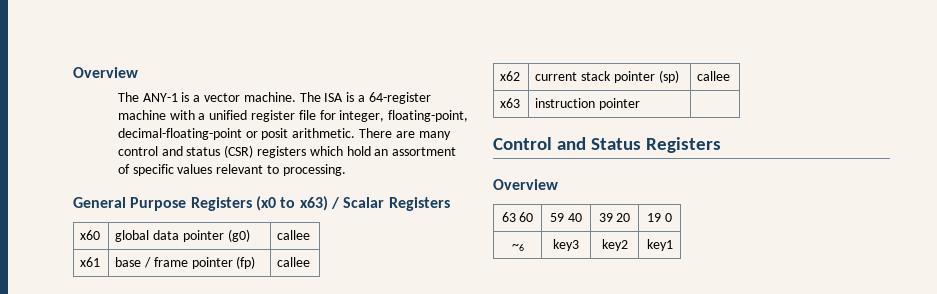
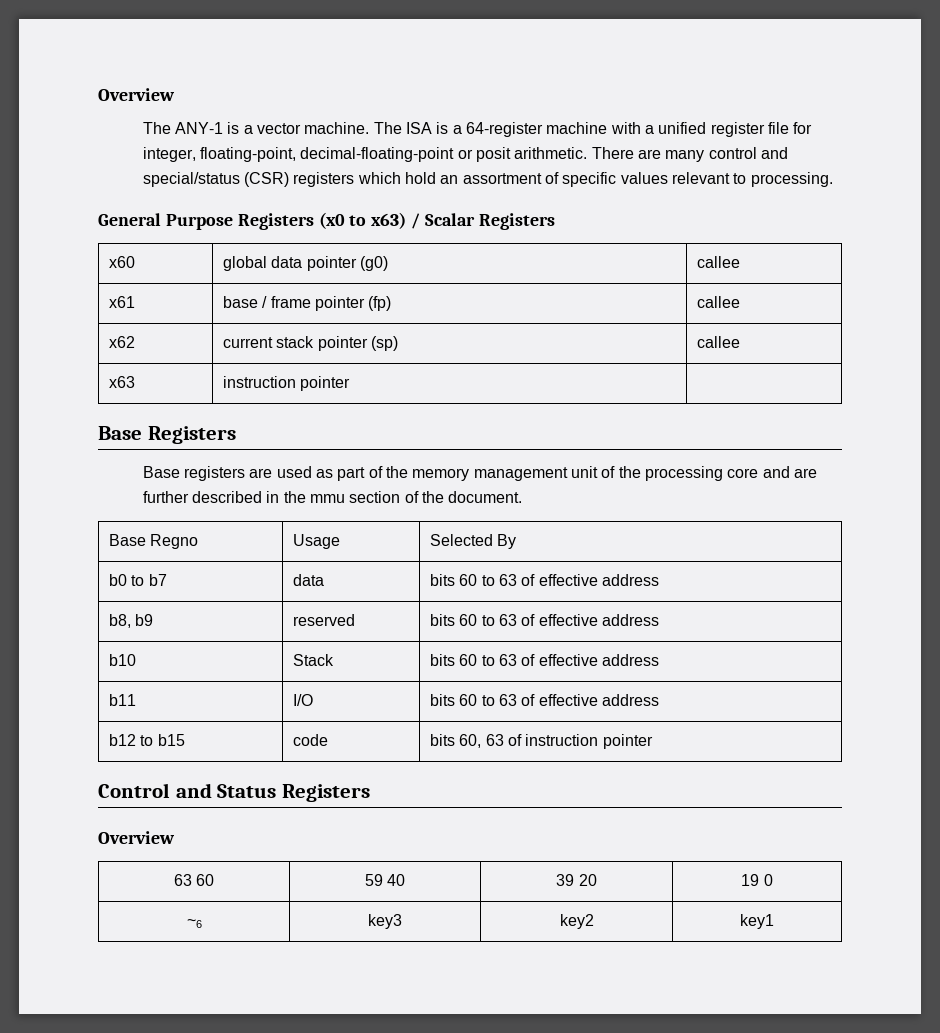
[186,147,221,156] status -> [142,172,240,187] special/status
(641, 104) none -> [98,426,236,444] [142,466,817,481] [142,491,523,503] [108,534,199,549] [292,534,340,549] [429,534,517,549] [108,574,167,586] [292,574,324,586] [429,574,659,586] [108,614,154,628] [292,614,355,626] [429,614,659,626] [108,654,136,666] [292,654,334,666] [429,654,659,666] [108,694,136,706] [292,694,313,706] [429,694,659,706] [108,734,185,746] [292,734,328,746] [429,734,653,749] // Base Registers // Base registers are used as part of the memory management unit of the processing core and are further described in the mmu section of the document. // Base Regno | Usage | Selected By // b0 to b7 | data | bits 60 to 63 of effective address // b8, b9 | reserved | bits 60 to 63 of effective address // b10 | Stack | bits 60 to 63 of effective address // b11 | I/O | bits 60 to 63 of effective address // b12 to b15 | code | bits 60, 63 of instruction pointer

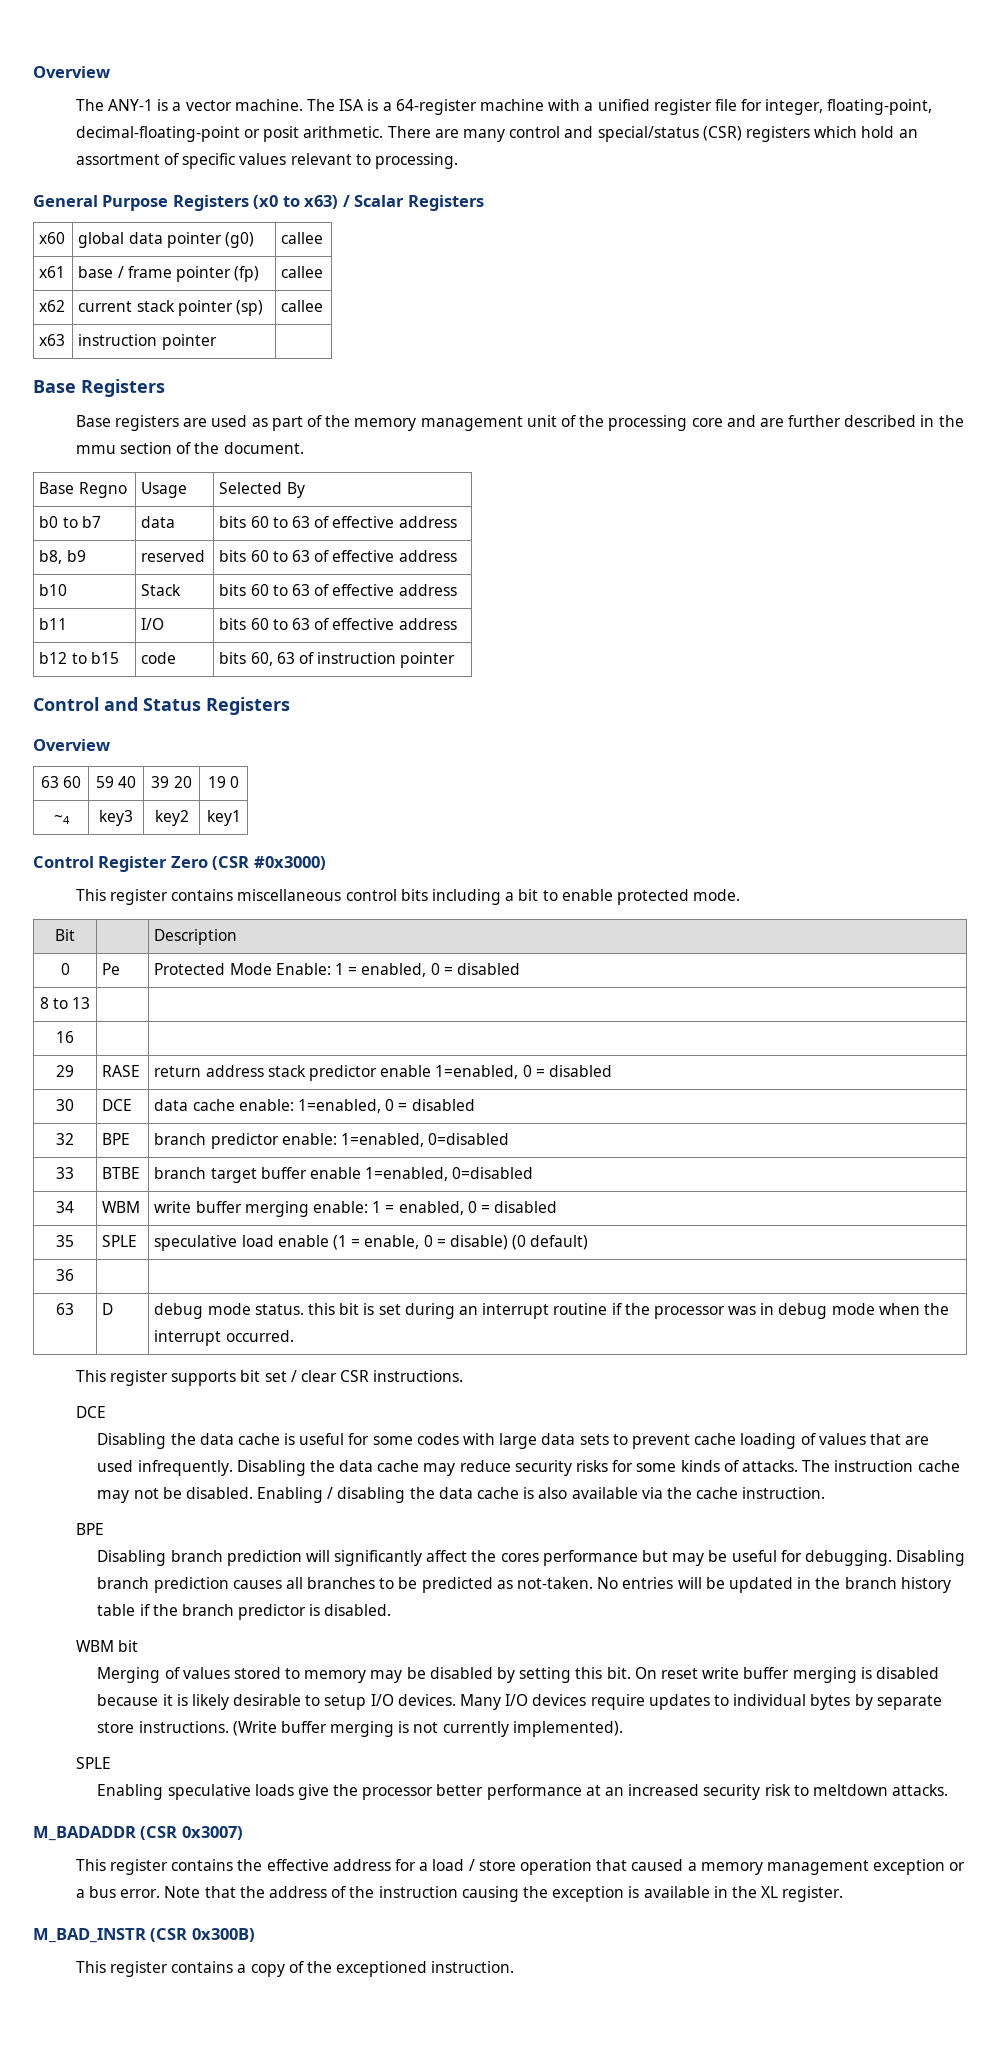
[186,919,202,928] ~6 -> [53,815,70,824] ~4
(774, 921) none -> [33,856,326,872] [75,889,741,905] [55,929,75,941] [154,929,238,945] [60,963,70,975] [102,963,121,975] [154,963,520,977] [39,997,91,1009] [56,1031,74,1043] [56,1065,74,1077] [102,1065,141,1077] [154,1065,612,1081] [56,1099,74,1111] [102,1099,133,1111] [154,1099,475,1113] [56,1133,74,1145] [102,1133,131,1145] [154,1133,510,1149] [56,1167,74,1179] [102,1167,141,1179] [154,1167,534,1183] [56,1201,74,1213] [102,1201,141,1213] [154,1201,558,1217] [56,1235,74,1247] [102,1235,138,1247] [154,1235,589,1251] [56,1269,74,1281] [56,1303,74,1315] [102,1303,114,1315] [154,1303,950,1319] [154,1330,294,1346] [75,1370,464,1386] [75,1406,106,1418] [97,1433,930,1449] [97,1460,960,1476] [97,1487,826,1503] [75,1523,104,1535] [97,1550,966,1566] [97,1577,951,1593] [97,1604,392,1620] [75,1640,139,1652] [97,1667,939,1683] [97,1694,942,1710] [97,1721,623,1737] [75,1757,111,1769] [97,1784,949,1800] [33,1826,243,1841] [75,1859,966,1875] [75,1886,844,1902] [33,1928,255,1943] [75,1961,515,1977] // Control Register Zero (CSR #0x3000) // This register contains miscellaneous control bits including a bit to enable protected mode. // Bit | | Description // 0 | Pe | Protected Mode Enable: 1 = enabled, 0 = disabled // 8 to 13 | | // 16 | | // 29 | RASE | return address stack predictor enable 1=enabled, 0 = disabled // 30 | DCE | data cache enable: 1=enabled, 0 = disabled // 32 | BPE | branch predictor enable: 1=enabled, 0=disabled // 33 | BTBE | branch target buffer enable 1=enabled, 0=disabled // 34 | WBM | write buffer merging enable: 1 = enabled, 0 = disabled // 35 | SPLE | speculative load enable (1 = enable, 0 = disable) (0 default) // 36 | | // 63 | D | debug mode status. this bit is set during an interrupt routine if the processor was in debug mode when the interrupt occurred. // This register supports bit set / clear CSR instructions. // DCE // Disabling the data cache is useful for some codes with large data sets to prevent cache loading of values that are used infrequently. Disabling the data cache may reduce security risks for some kinds of attacks. The instruction cache may not be disabled. Enabling / disabling the data cache is also available via the cache instruction. // BPE // Disabling branch prediction will significantly affect the cores performance but may be useful for debugging. Disabling branch prediction causes all branches to be predicted as not-taken. No entries will be updated in the branch history table if the branch predictor is disabled. // WBM bit // Merging of values stored to memory may be disabled by setting this bit. On reset write buffer merging is disabled because it is likely desirable to setup I/O devices. Many I/O devices require updates to individual bytes by separate store instructions. (Write buffer merging is not currently implemented). // SPLE // Enabling speculative loads give the processor better performance at an increased security risk to meltdown attacks. // M_BADADDR (CSR 0x3007) // This register contains the effective address for a load / store operation that caused a memory management exception or a bus error. Note that the address of the instruction causing the exception is available in the XL register. // M_BAD_INSTR (CSR 0x300B) // This register contains a copy of the exceptioned instruction.

